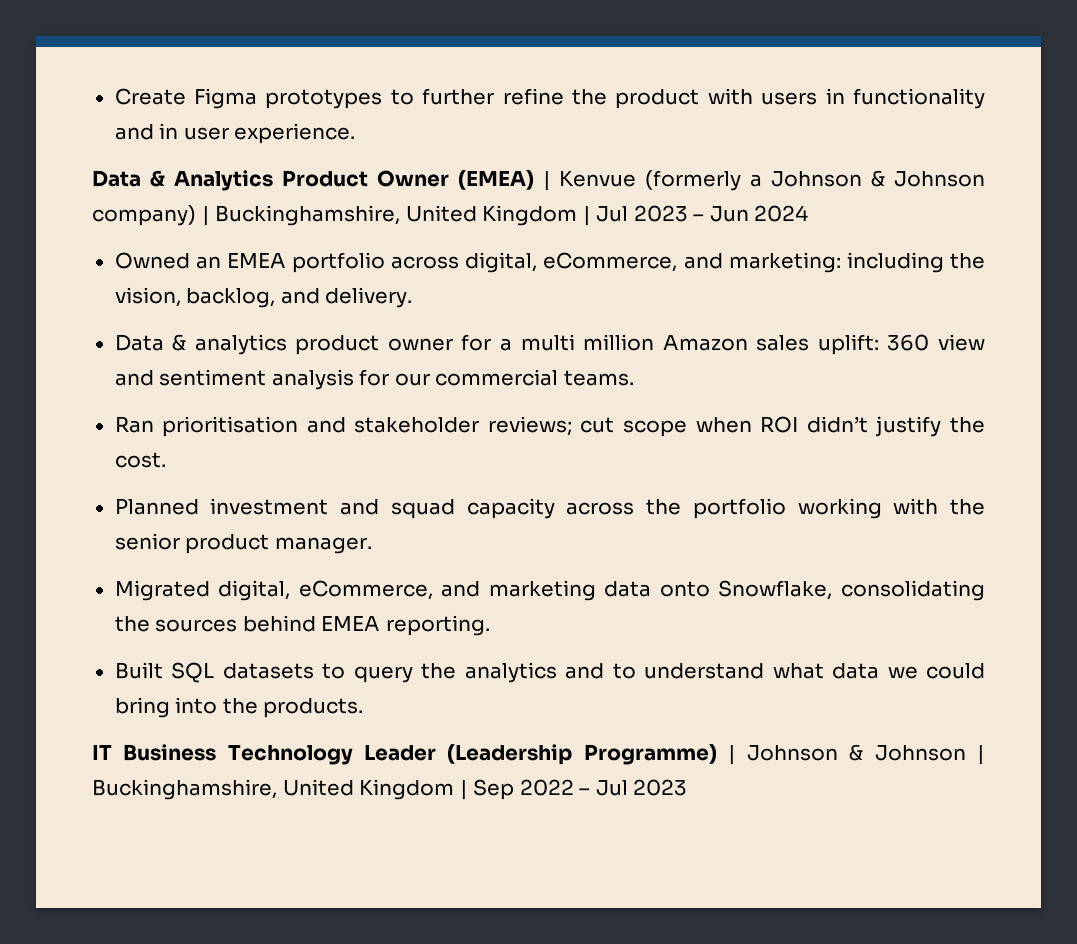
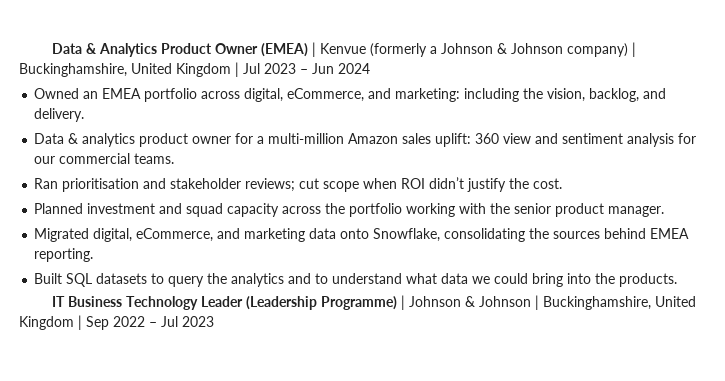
[114,88,985,109] [114,123,356,144] Create Figma prototypes to further refine the product with users in functionality and in user experience. // -> (51, 48) none
[520,334,655,351] multi million -> [268,133,345,144] multi-million

